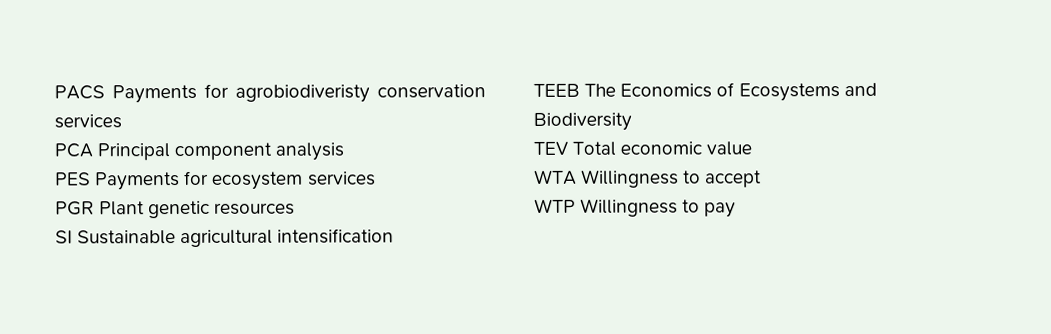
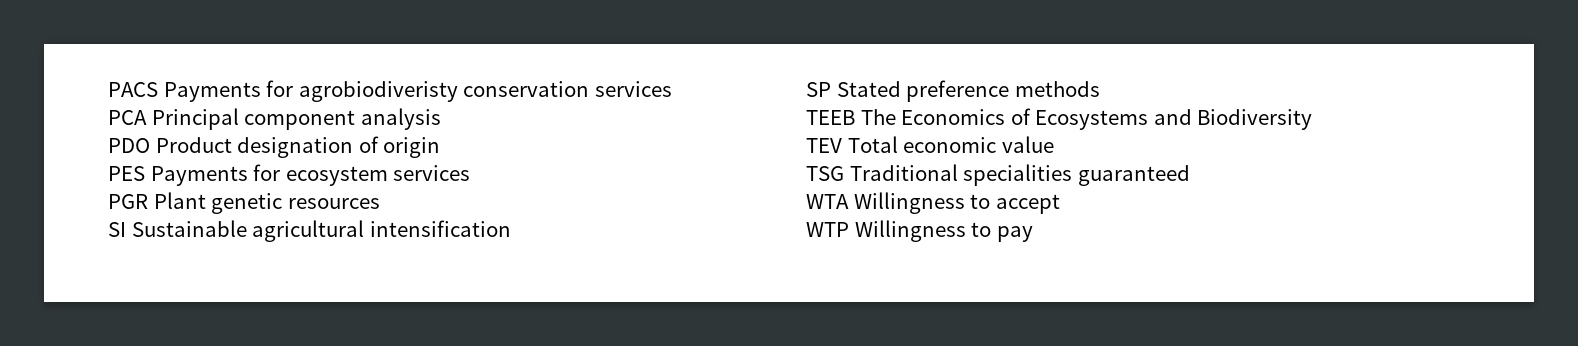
(345, 151) none -> [108,136,441,158] // PDO Product designation of origin
(395, 236) none -> [806,80,1100,102] // SP Stated preference methods
(753, 148) none -> [806,164,1190,186] // TSG Traditional specialities guaranteed

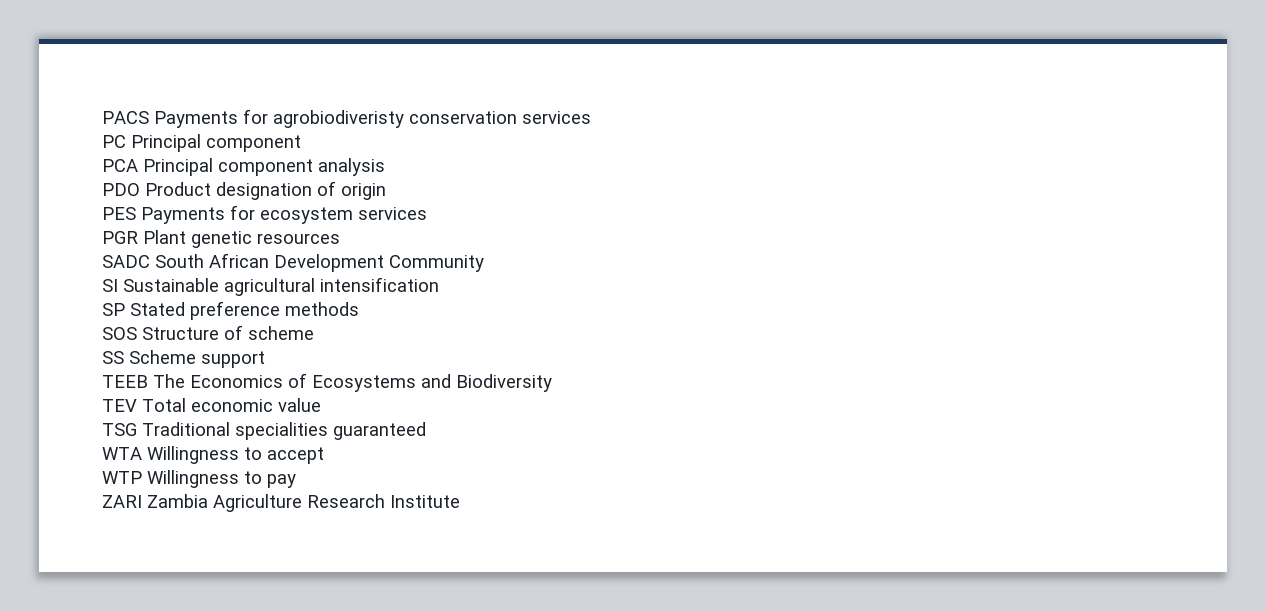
(672, 89) none -> [102,134,301,152] // PC Principal component
(380, 203) none -> [102,253,484,272] // SADC South African Development Community
(1100, 89) none -> [102,325,314,340] [102,350,265,368] // SOS Structure of scheme // SS Scheme support
(1033, 234) none -> [102,494,460,512] // ZARI Zambia Agriculture Research Institute

